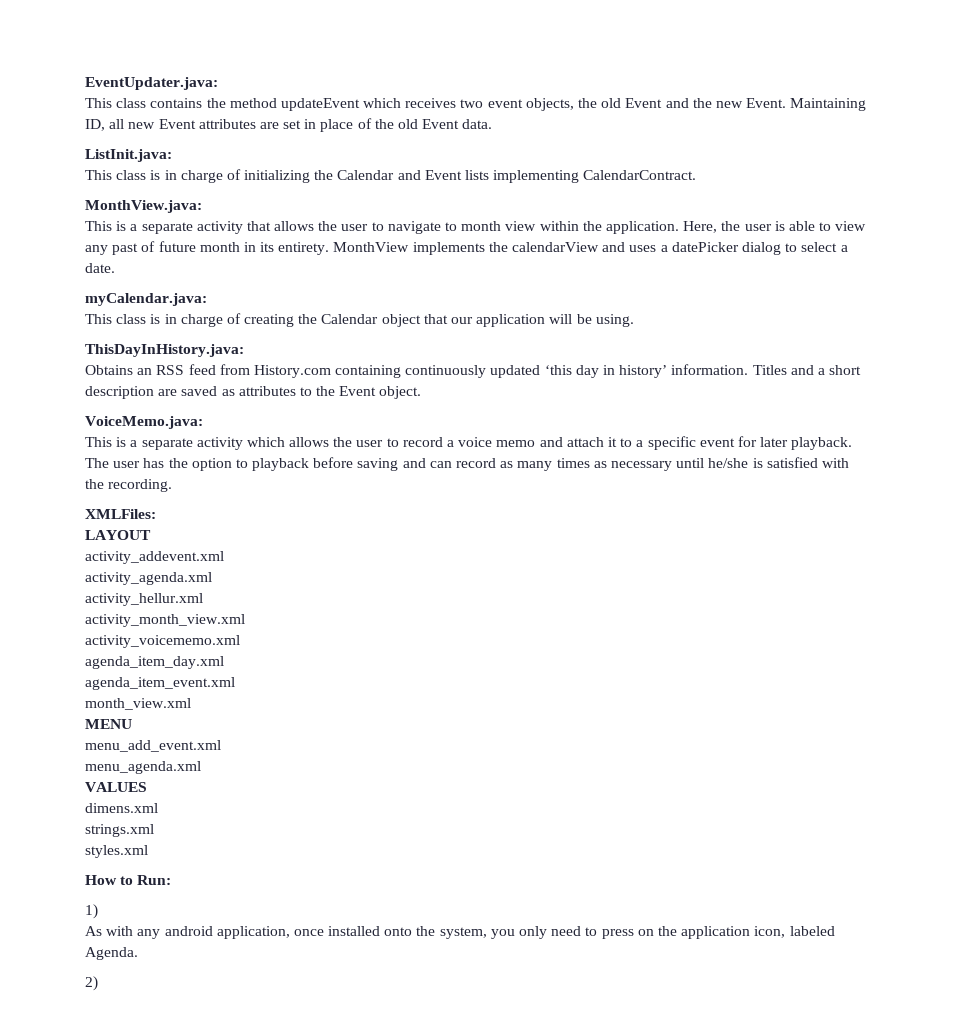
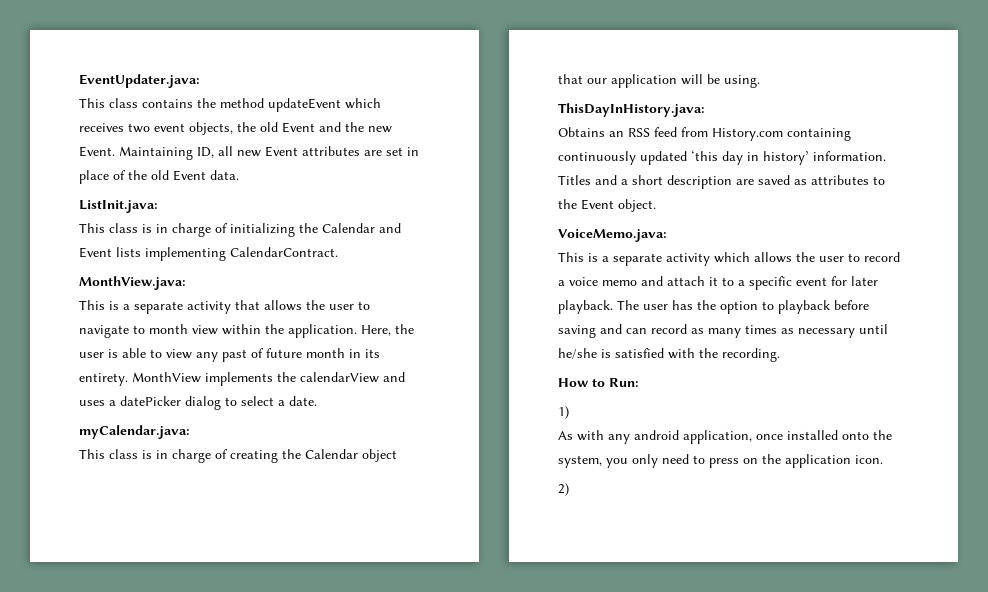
[85,509,156,519] [85,530,151,540] [85,551,224,564] [85,572,212,585] [85,593,203,606] [85,614,245,627] [85,635,240,648] [85,656,224,669] [85,677,235,690] [85,698,191,710] [85,719,132,729] [85,740,221,752] [85,761,201,774] [85,782,147,792] [85,803,158,813] [85,824,154,837] [85,845,148,858] // XMLFiles: // LAYOUT // activity_addevent.xml // activity_agenda.xml // activity_hellur.xml // activity_month_view.xml // activity_voicememo.xml // agenda_item_day.xml // agenda_item_event.xml // month_view.xml // MENU // menu_add_event.xml // menu_agenda.xml // VALUES // dimens.xml // strings.xml // styles.xml -> (780, 355) none
[754,926,835,938] [85,947,138,960] icon, labeled Agenda. -> [855,455,883,464] icon.

